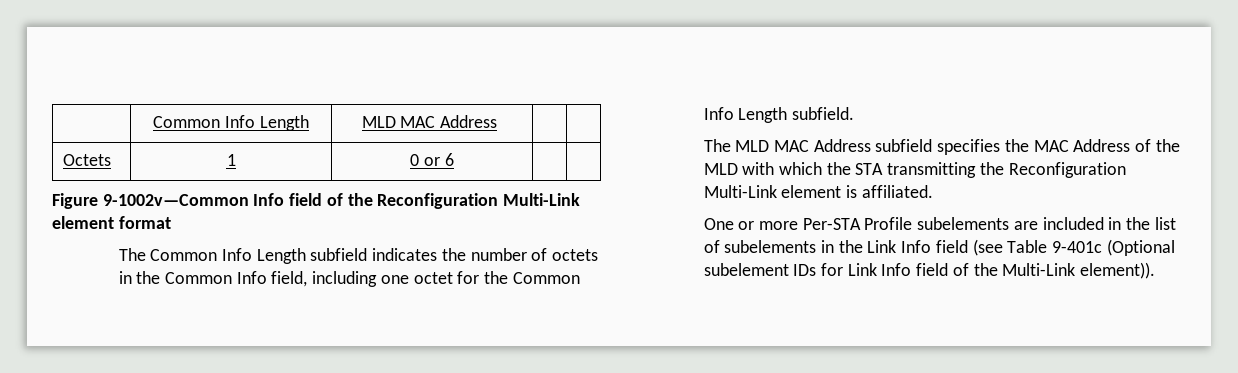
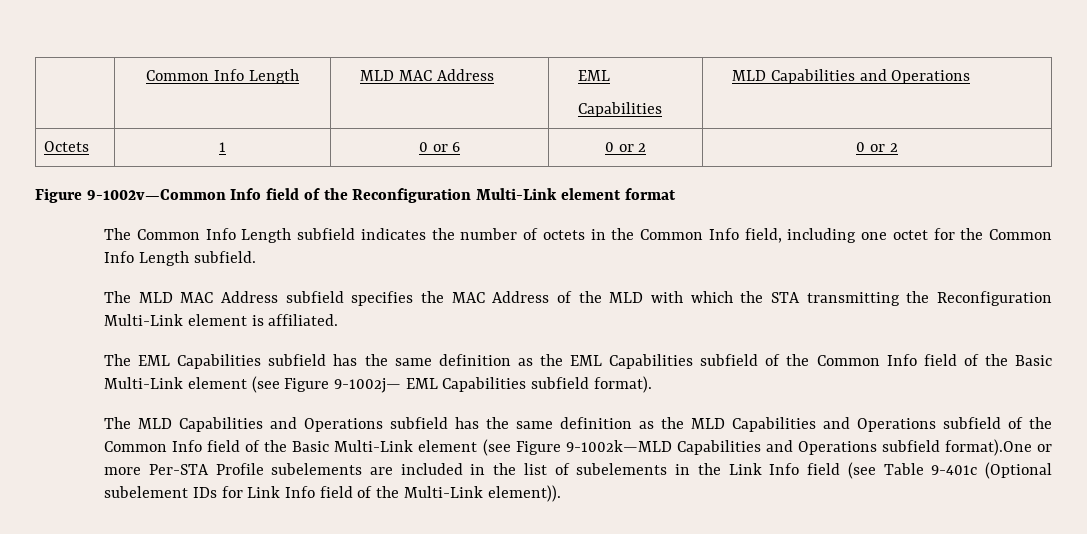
(498, 121) | -> [578,70,611,81] [578,102,663,117] [732,69,971,84] EML // Capabilities | MLD Capabilities and Operations
(454, 159) | -> [604,142,647,152] [856,142,898,152] 0 or 2 | 0 or 2
[703,218,734,230] One -> [104,354,1053,369] [104,376,652,393] [104,417,1052,432] [104,439,1032,456] The EML Capabilities subfield has the same definition as the EML Capabilities subfield of the Common Info field of the Basic Multi-Link element (see Figure 9-1002j— EML Capabilities subfield format). // The MLD Capabilities and Operations subfield has the same definition as the MLD Capabilities and Operations subfield of the Common Info field of the Basic Multi-Link element (see Figure 9-1002k—MLD Capabilities and Operations subfield format).One

